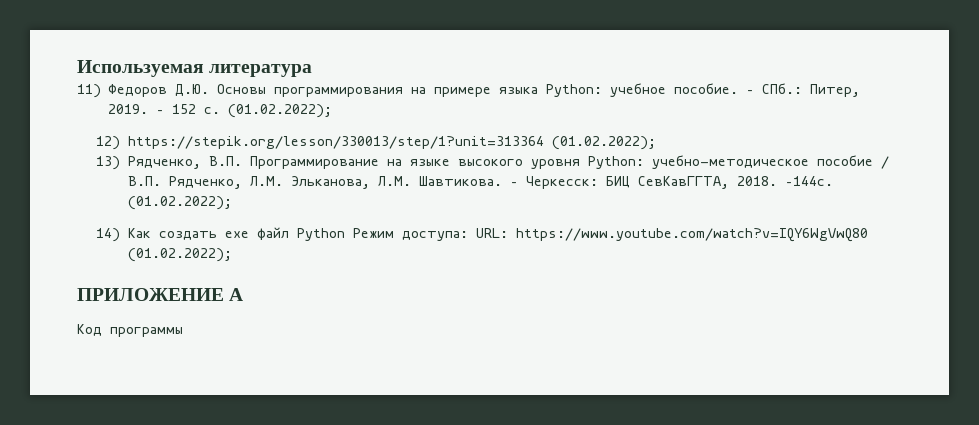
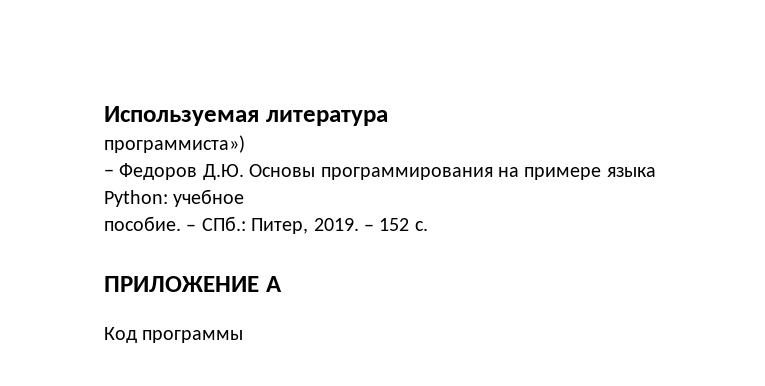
[77,84,101,98] 11) -> [104,135,245,153] [104,169,114,177] программиста») // −
(667, 90) none -> (245, 198) //
[228,104,333,118] [96,136,656,150] [96,155,889,170] [127,176,833,189] [127,196,232,210] [96,227,868,242] [127,248,232,262] (01.02.2022); // 12) https://stepik.org/lesson/330013/step/1?unit=313364 (01.02.2022); // 13) Рядченко, В.П. Программирование на языке высокого уровня Python: учебно-методическое пособие / В.П. Рядченко, Л.М. Эльканова, Л.М. Шавтикова. – Черкесск: БИЦ СевКавГГТА, 2018. –144с. (01.02.2022); // 14) Как создать exe файл Python Режим доступа: URL: https://www.youtube.com/watch?v=IQY6WgVwQ80 (01.02.2022); -> (428, 226) none

